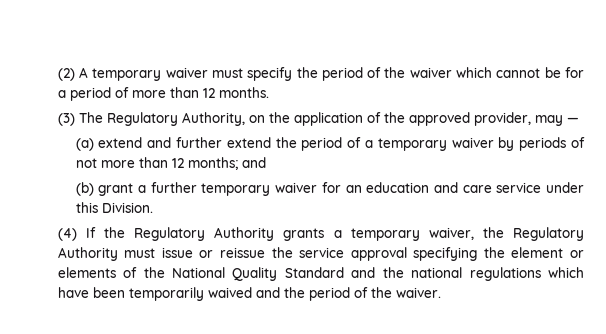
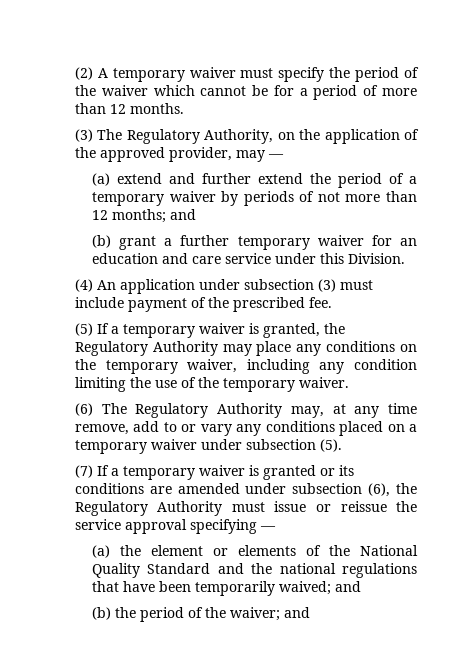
[85,227,474,241] If the Regulatory Authority grants a temporary waiver, -> [96,279,373,294] [74,297,332,312] [74,323,345,338] [74,341,417,356] [74,359,418,374] [74,377,349,392] [74,403,417,418] [74,421,418,436] [74,439,342,454] [74,465,354,480] [74,483,391,497] An application under subsection (3) must include payment of the prescribed fee. // (5) If a temporary waiver is granted, the Regulatory Authority may place any conditions on the temporary waiver, including any condition limiting the use of the temporary waiver. // (6) The Regulatory Authority may, at any time remove, add to or vary any conditions placed on a temporary waiver under subsection (5). // (7) If a temporary waiver is granted or its conditions are amended under subsection (6),
(478, 254) none -> [259,526,276,530] [91,545,110,558] — // (a)
[548,267,584,278] which -> [91,581,119,592] that
[207,287,441,301] waived and the period of the waiver. -> [278,581,361,595] [91,607,310,622] waived; and // (b) the period of the waiver; and

